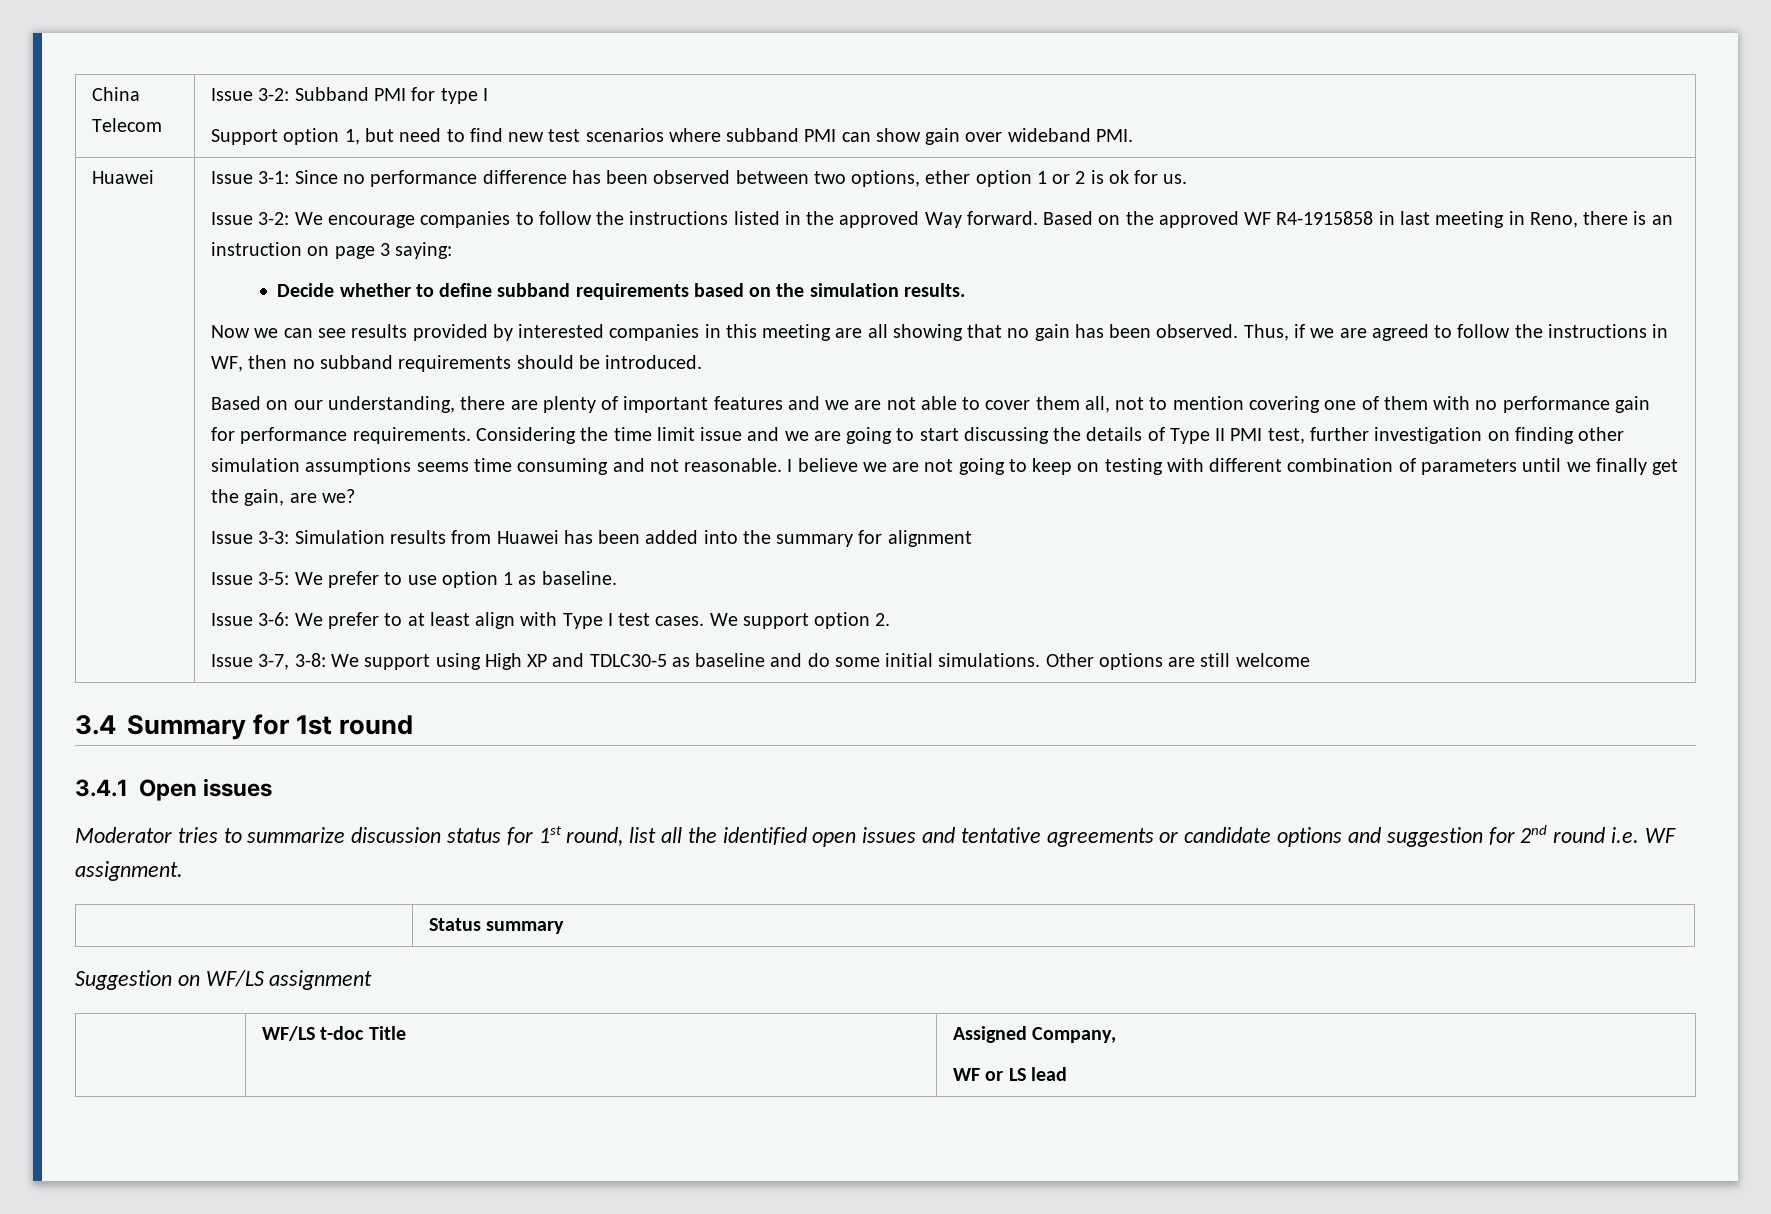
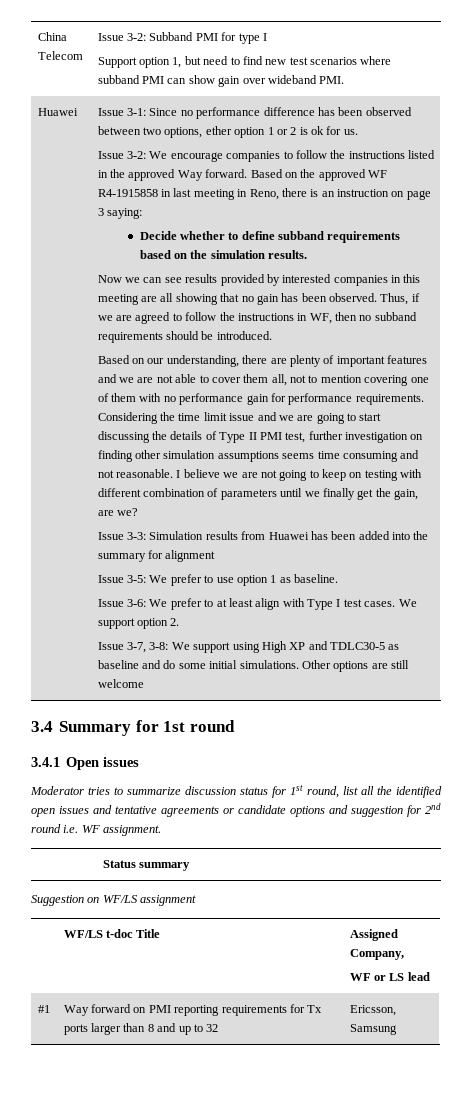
(1067, 1074) none -> [37,1005,50,1013] [63,1004,323,1016] [63,1023,219,1035] [349,1005,396,1016] [349,1024,397,1035] // #1 | Way forward on PMI reporting requirements for Tx ports larger than 8 and up to 32 | Ericsson, Samsung

